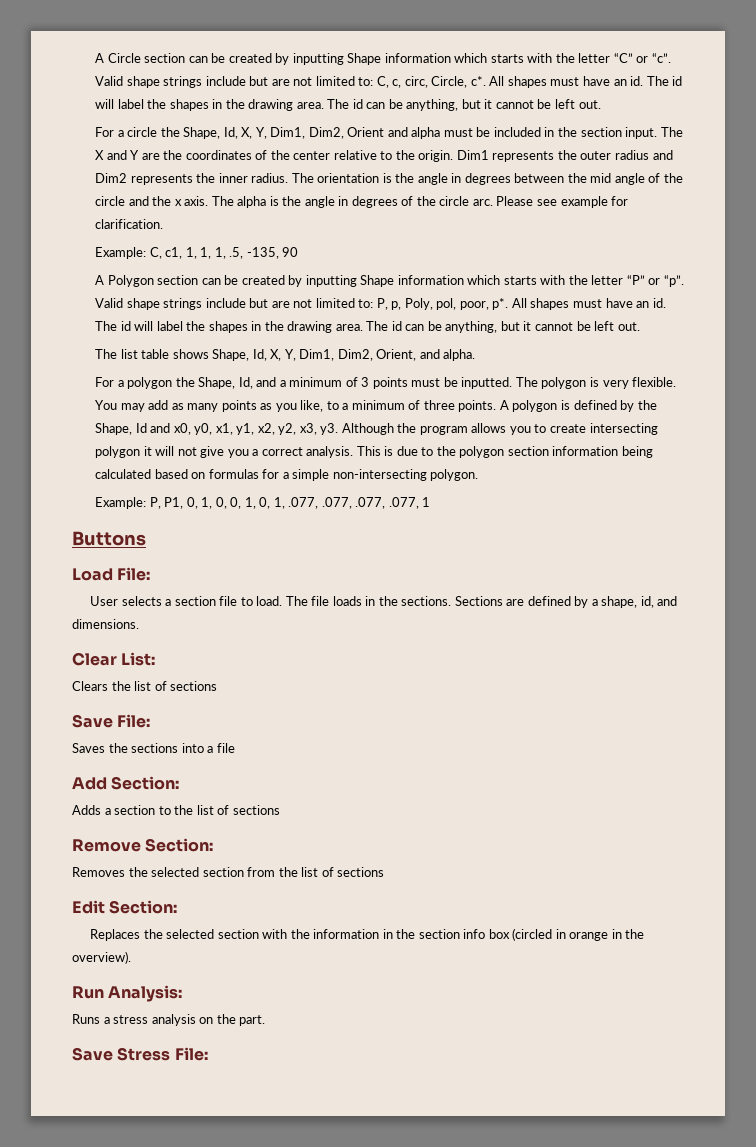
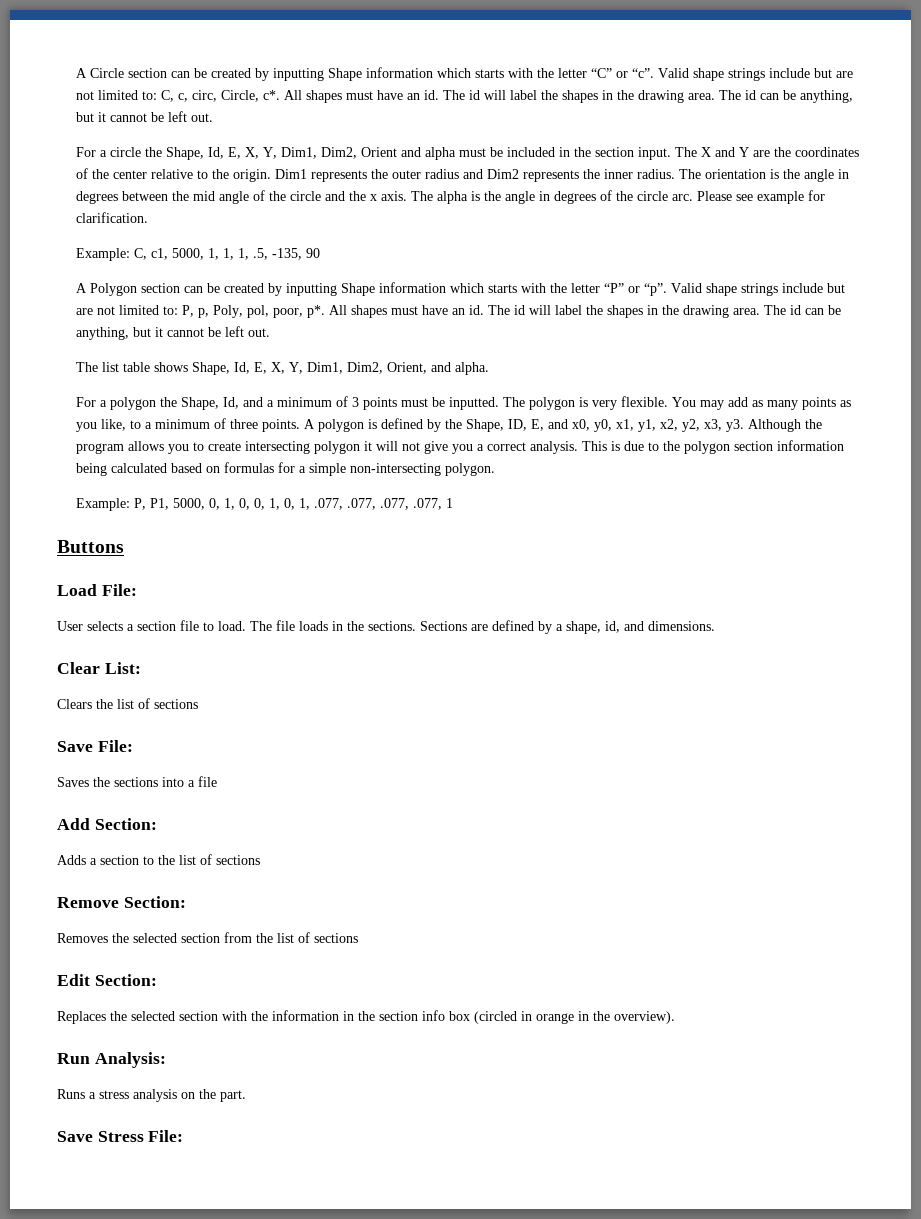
(238, 133) none -> [227,147,241,159] E,
(183, 253) none -> [171,248,204,260] 5000,
(267, 355) none -> [253,362,267,374] E,
[135,423,147,433] Id -> [507,419,544,431] ID, E,
(184, 503) none -> [172,498,205,510] 5000,

